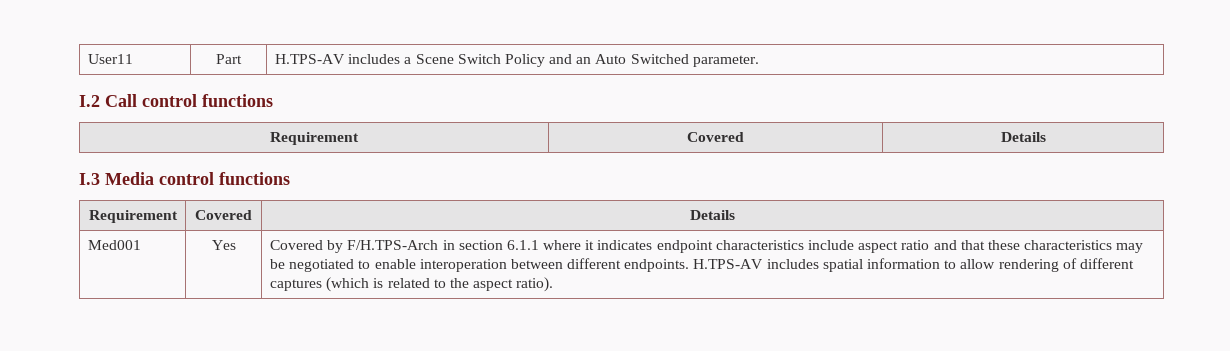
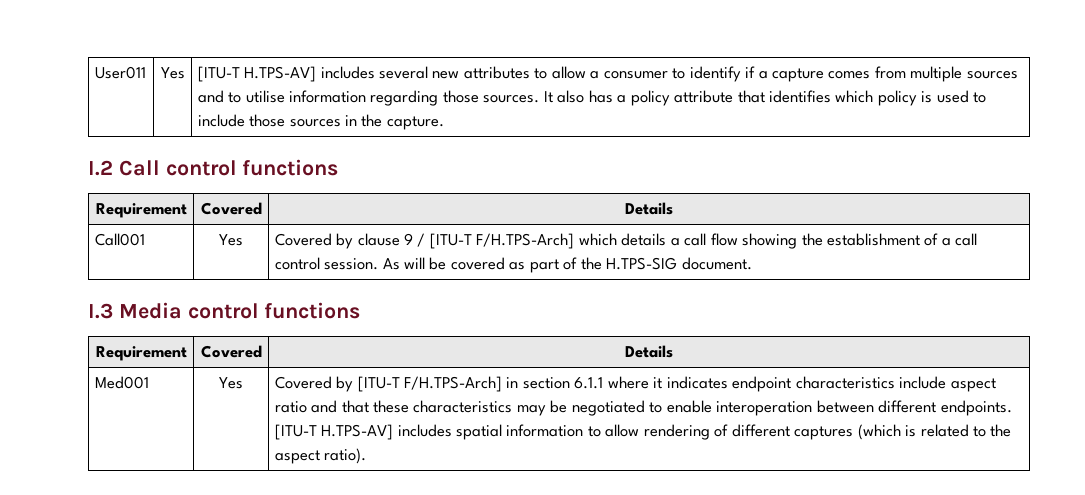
[87,54,133,64] [216,54,242,64] [274,54,759,67] User11 | Part | H.TPS-AV includes a Scene Switch Policy and an Auto Switched parameter. -> [94,66,146,79] [160,67,185,79] [197,66,1018,82] [197,90,987,106] [197,114,444,130] User011 | Yes | [ITU-T H.TPS-AV] includes several new attributes to allow a consumer to identify if a capture comes from multiple sources and to utilise information regarding those sources. It also has a policy attribute that identifies which policy is used to include those sources in the capture.
(1046, 137) none -> [94,233,145,246] [219,234,243,246] [274,233,978,249] [274,257,752,273] // Call001 | Yes | Covered by clause 9 / [ITU-T F/H.TPS-Arch] which details a call flow showing the establishment of a call control session. As will be covered as part of the H.TPS-SIG document.
[347,240,439,250] F/H.TPS-Arch -> [357,376,502,392] [ITU-T F/H.TPS-Arch]
[693,259,764,269] H.TPS-AV -> [274,424,394,440] [ITU-T H.TPS-AV]

